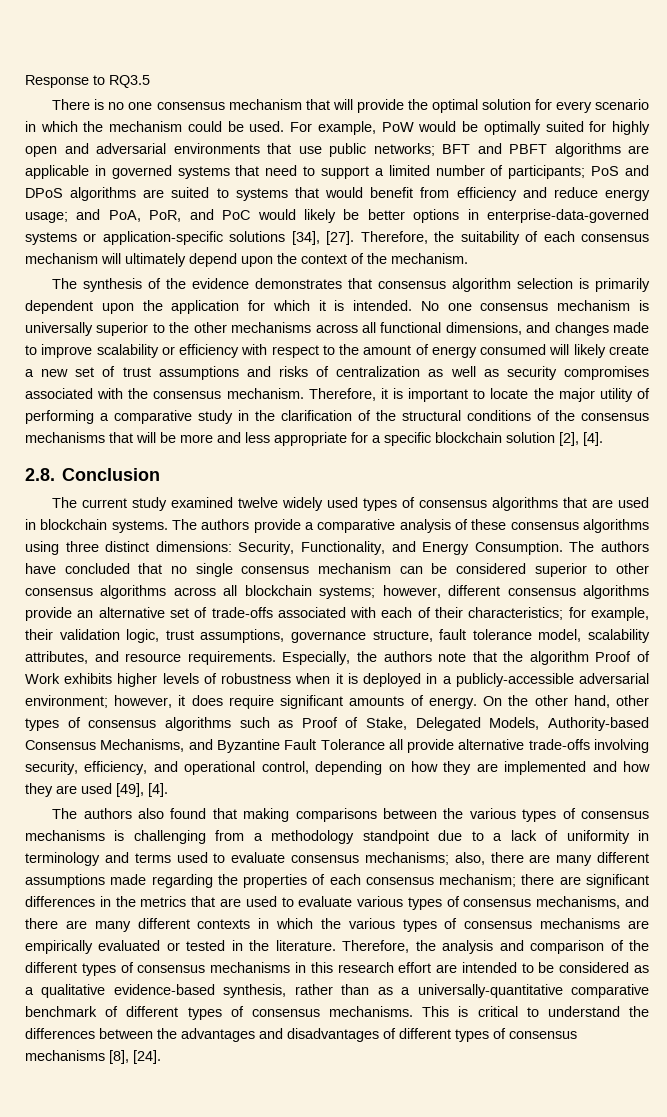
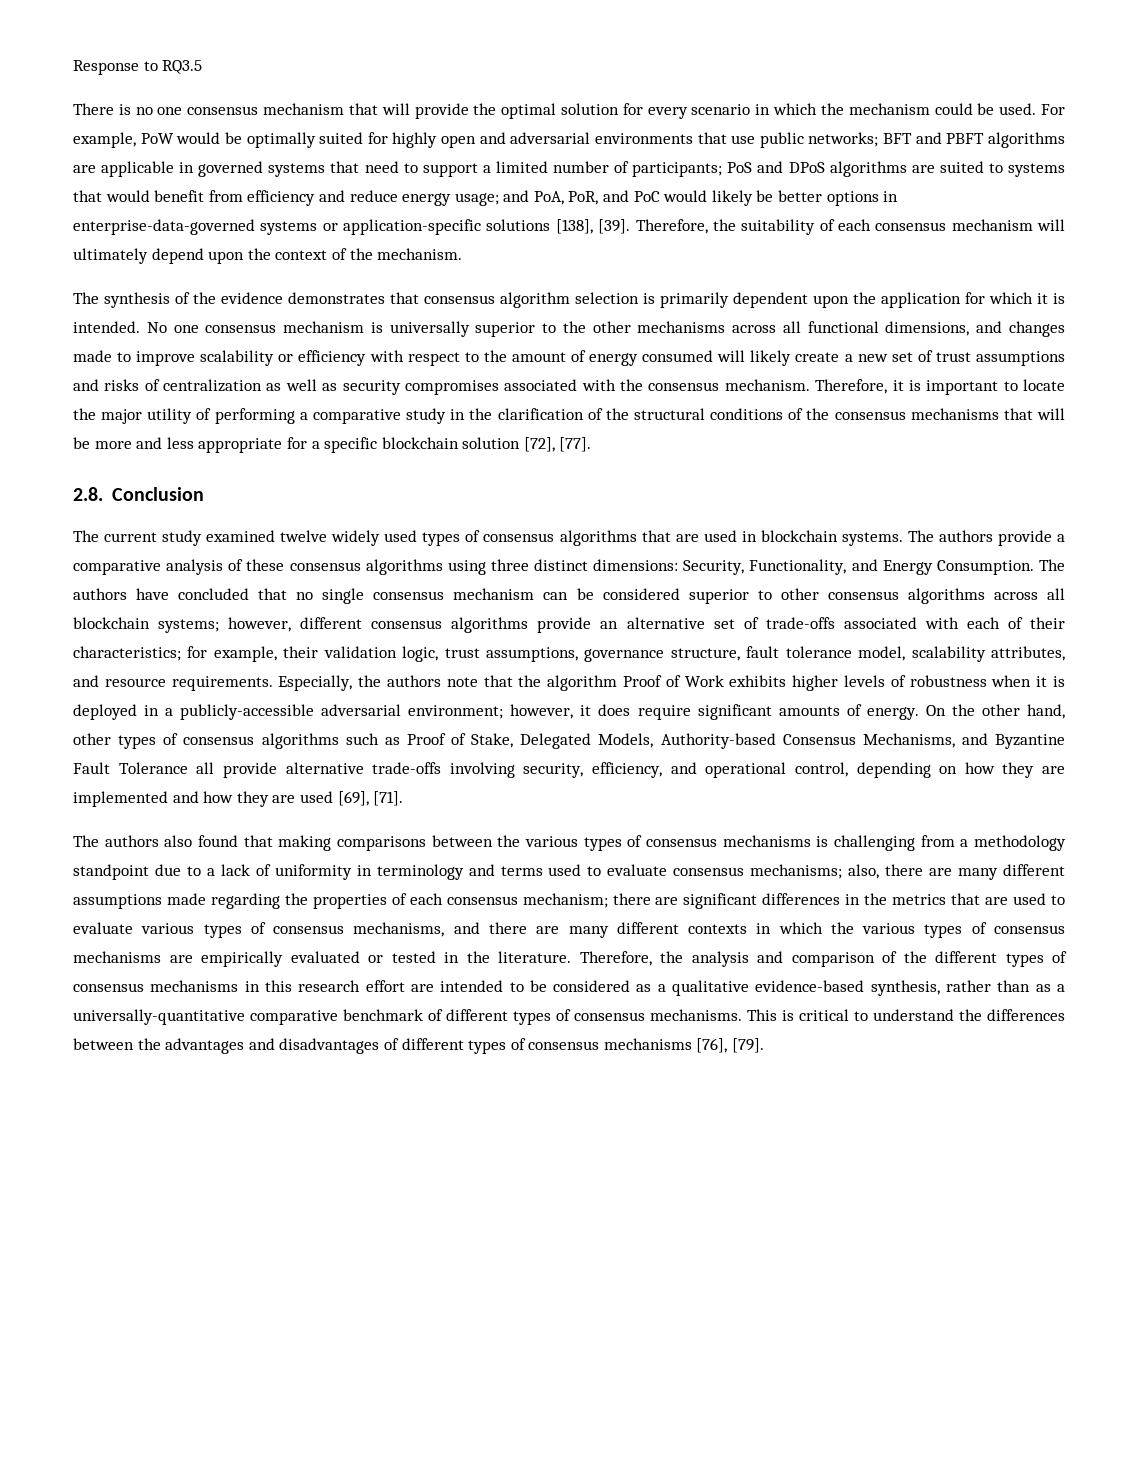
[291,231,355,245] [34], [27]. -> [555,219,631,234] [138], [39].
[559,432,603,446] [2], [4]. -> [523,437,592,452] [72], [77].
[116,783,168,797] [49], [4]. -> [337,791,404,806] [69], [71].
[109,1050,161,1064] [8], [24]. -> [696,1038,765,1053] [76], [79].

